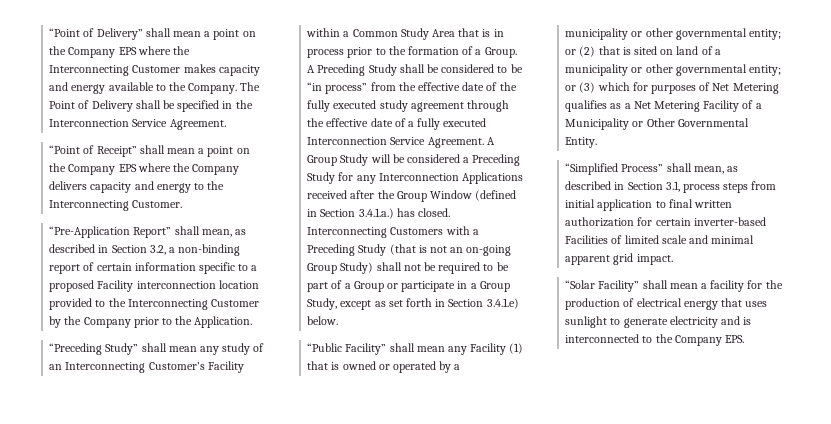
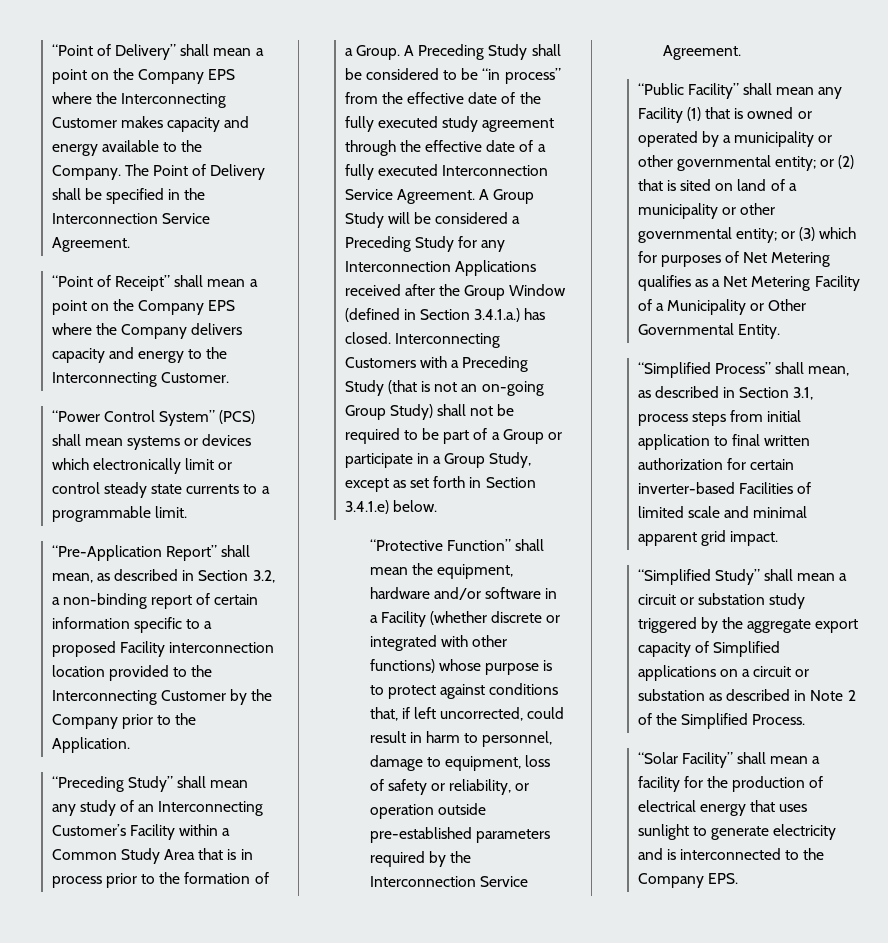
(183, 204) none -> [51,410,256,426] [51,434,252,450] [51,458,233,474] [51,482,270,498] [51,506,187,522] // “Power Control System” (PCS) shall mean systems or devices which electronically limit or control steady state currents to a programmable limit.
(339, 320) none -> [369,539,544,551] [369,563,513,579] [369,587,558,600] [369,611,561,627] [369,635,507,651] [369,659,553,675] [369,683,559,699] [369,707,565,721] [369,731,553,747] [369,755,551,771] [369,779,530,795] [369,803,486,819] [369,827,550,843] [369,851,471,867] [369,876,528,887] [662,45,741,60] // “Protective Function” shall mean the equipment, hardware and/or software in a Facility (whether discrete or integrated with other functions) whose purpose is to protect against conditions that, if left uncorrected, could result in harm to personnel, damage to equipment, loss of safety or reliability, or operation outside pre-established parameters required by the Interconnection Service Agreement.
(673, 259) none -> [637,569,848,585] [637,593,806,609] [637,617,859,633] [637,641,781,657] [637,665,810,681] [637,689,856,701] [637,713,806,729] // “Simplified Study” shall mean a circuit or substation study triggered by the aggregate export capacity of Simplified applications on a circuit or substation as described in Note 2 of the Simplified Process.

